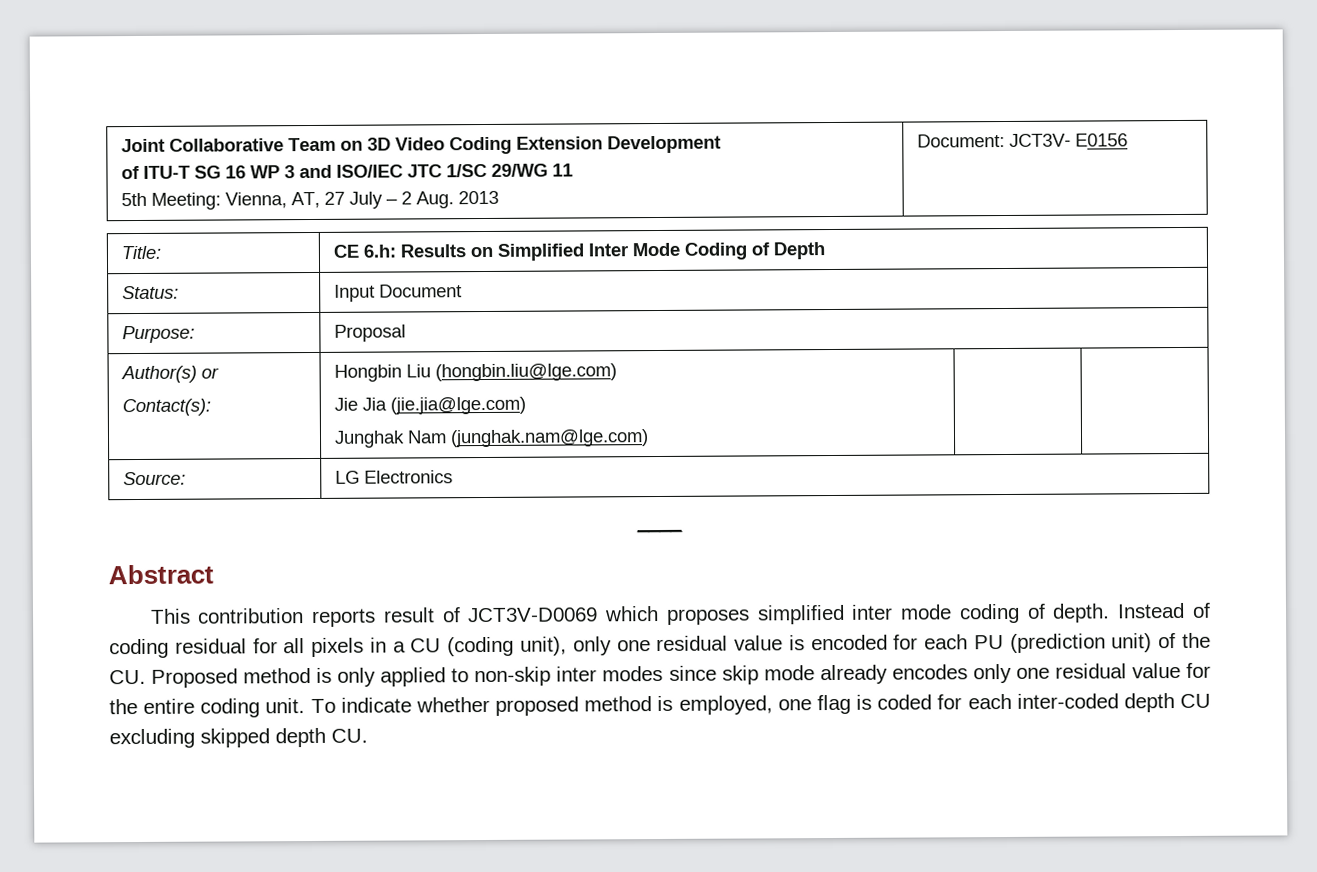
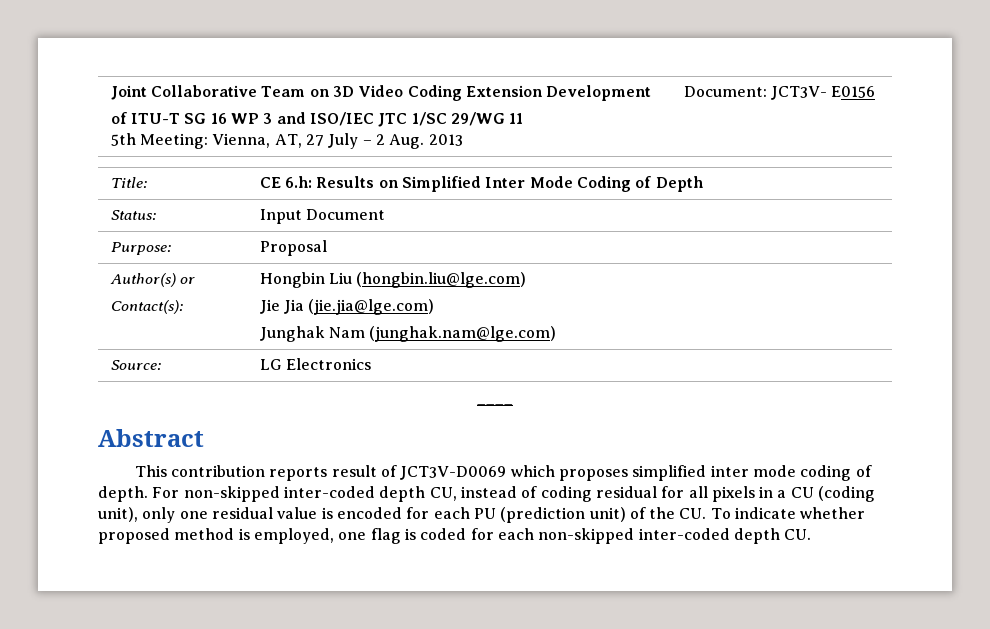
[1117,602,1186,619] Instead -> [152,486,517,502] For non-skipped inter-coded depth CU, instead
[151,662,1212,688] [109,698,306,718] Proposed method is only applied to non-skip inter modes since skip mode already encodes only one residual value for the entire coding unit. -> (707, 513) none
[1016,693,1211,713] [109,727,326,749] inter-coded depth CU excluding skipped depth -> [538,528,780,544] non-skipped inter-coded depth

